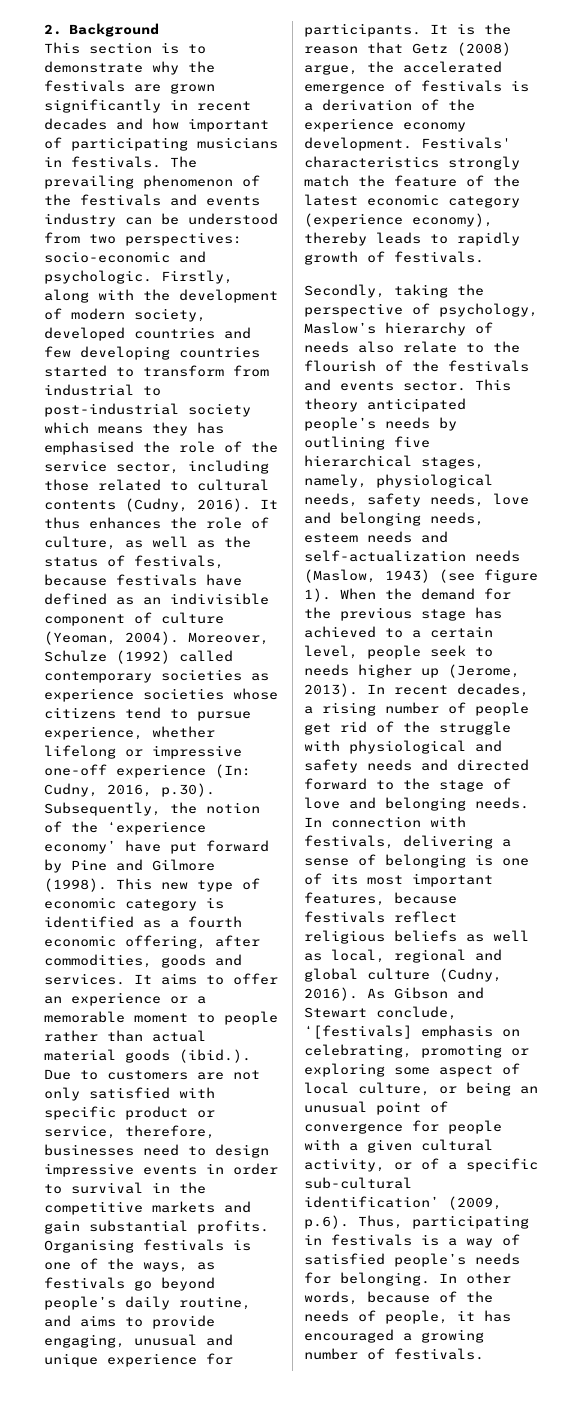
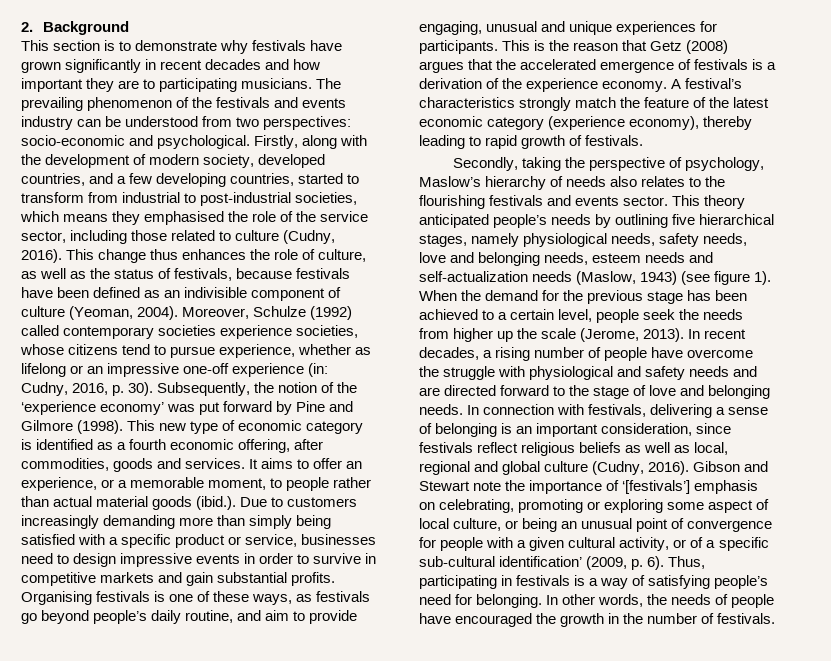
[188,61,215,73] [44,80,161,92] the festivals are -> [252,40,343,51] festivals have
[44,137,278,151] [44,156,161,168] of participating musicians in festivals. -> [86,78,313,92] they are to participating musicians.
[44,270,152,284] psychologic. -> [157,135,251,149] psychological.
[134,327,251,339] countries and -> [21,173,127,186] countries, and a
[179,346,260,358] countries -> [230,173,295,186] countries,
[188,403,251,417] society -> [295,192,358,205] societies,
[197,422,224,434] has -> (141, 218) none
[197,479,269,491] [44,498,278,512] cultural contents (Cudny, 2016). It -> [235,230,336,244] [21,249,147,263] culture (Cudny, 2016). This change
(242, 580) none -> [57,287,90,298] been
[251,673,269,681] [44,688,224,702] as experience societies -> [220,325,359,339] experience societies,
(215, 732) none -> [355,347,372,355] as
(143, 753) none -> [87,366,104,374] an
[215,764,251,778] (In: -> [308,363,329,377] (in:
[161,783,215,797] p.30). -> [112,382,154,396] p. 30).
[125,840,161,852] have -> [167,404,196,412] was
[71,992,161,1006] experience -> [21,477,97,491] experience,
[134,1013,188,1023] moment -> [208,478,267,490] moment,
[197,1070,260,1080] [44,1087,80,1101] are not only -> [21,515,332,529] increasingly demanding more than simply being
(215, 1092) none -> [109,537,119,545] a
[125,1125,215,1139] therefore, -> (298, 540) none
[71,1182,206,1194] survival in the -> [313,553,377,564] survive in
[107,1258,134,1270] the -> [213,591,250,602] these
[80,1315,116,1327] aims -> [265,610,290,621] aim
[107,1353,197,1367] experience -> [616,21,697,35] experiences
[430,24,448,34] It -> [502,40,531,51] This
[304,64,358,75] argue, -> [419,59,494,73] argues that
[403,122,466,132] [304,137,511,151] economy development. Festivals' -> [602,78,743,92] economy. A festival’s
[376,232,520,246] leads to rapidly -> [419,135,518,149] leading to rapid
[403,341,520,353] [304,360,439,372] relate to the flourish of the -> [641,176,726,187] [419,195,485,209] relates to the flourishing
[304,474,367,488] namely, -> [471,233,520,247] namely
(502, 613) none -> [715,290,748,301] been
[475,647,493,657] [304,664,439,678] to needs higher up -> [679,309,744,320] [419,328,577,342] the needs from higher up the scale
[304,721,394,735] get rid of -> [651,347,754,358] have overcome
(448, 765) none -> [419,387,440,396] are
[502,858,529,866] [304,873,493,887] [304,892,457,906] one of its most important features, because -> [516,423,732,437] an important consideration, since
[367,988,385,999] As -> (690, 468) none
[376,1006,457,1020] [304,1025,412,1039] conclude, ‘[festivals] -> [473,480,691,494] note the importance of ‘[festivals’]
[304,1215,349,1229] p.6). -> [631,556,665,570] p. 6).
[304,1253,520,1267] satisfied people’s needs -> [648,575,769,589] [419,594,451,605] satisfying people’s need
[367,1291,457,1303] because of -> (644, 600) none
[385,1310,511,1324] [304,1329,484,1343] people, it has encouraged a growing -> [731,594,775,608] [419,613,644,627] people have encouraged the growth in the

